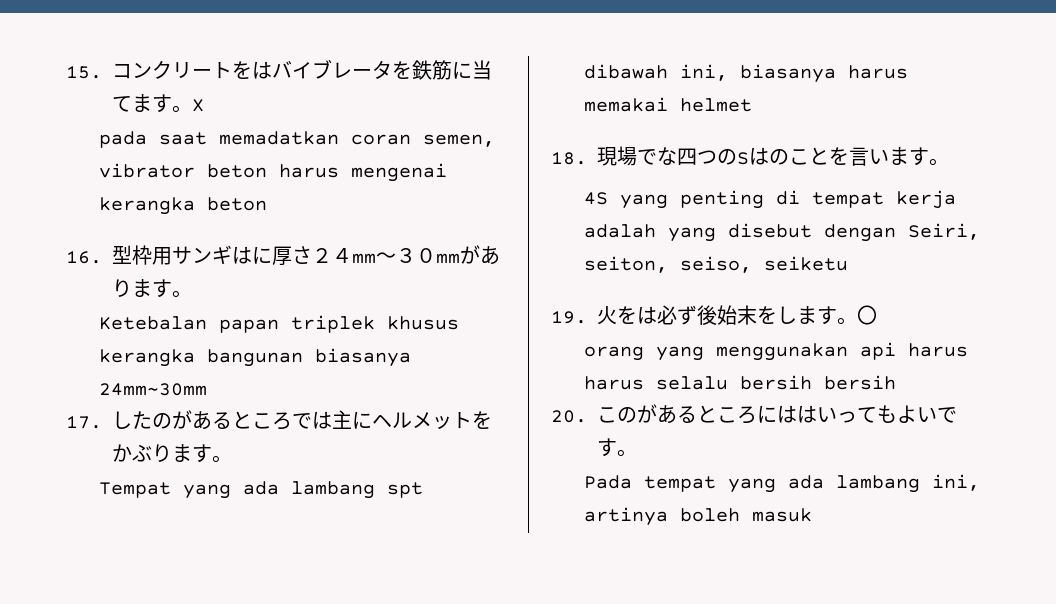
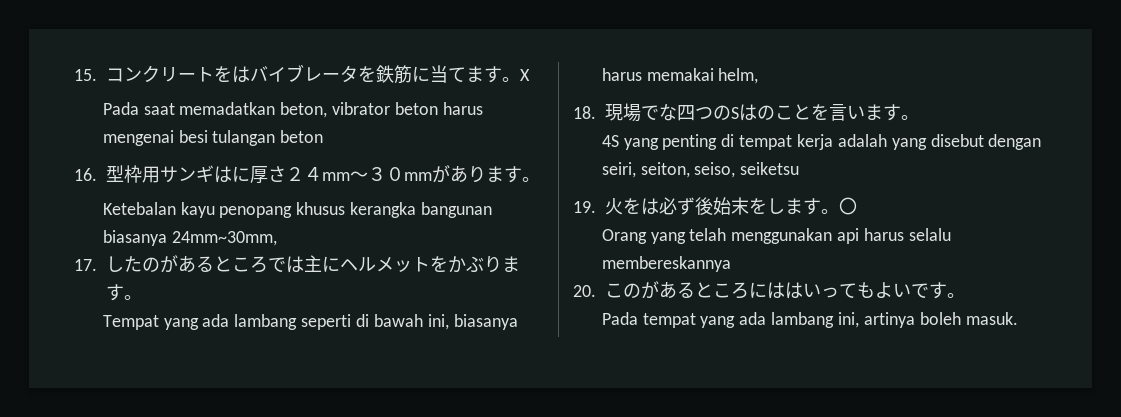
[99,131,148,148] pada -> [102,102,139,115] Pada
[351,134,496,147] coran semen, -> [280,102,328,118] beton,
[99,197,196,215] kerangka -> [178,130,276,146] besi tulangan
[219,315,376,333] papan triplek -> [180,202,293,218] kayu penopang
[99,383,208,396] 24mm~30mm -> [171,231,277,246] 24mm~30mm,
[387,482,424,498] [584,64,669,79] spt dibawah -> [301,314,423,330] seperti di bawah
[680,98,753,112] helmet -> [718,68,759,84] helm,
[908,223,981,240] Seiri, -> [601,162,636,178] seiri,
[764,256,849,271] seiketu -> [740,162,800,175] seiketsu
[584,342,969,361] [584,375,897,390] orang yang menggunakan api harus harus selalu bersih bersih -> [601,228,951,244] [601,256,731,272] Orang yang telah menggunakan api harus selalu membereskannya
[752,508,813,522] masuk -> [965,312,1018,325] masuk.

